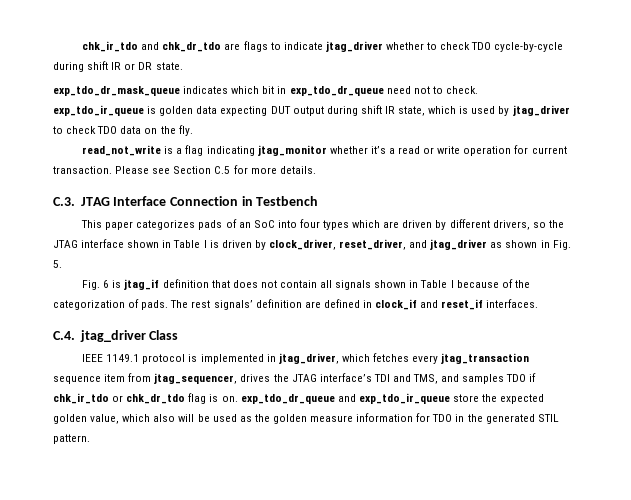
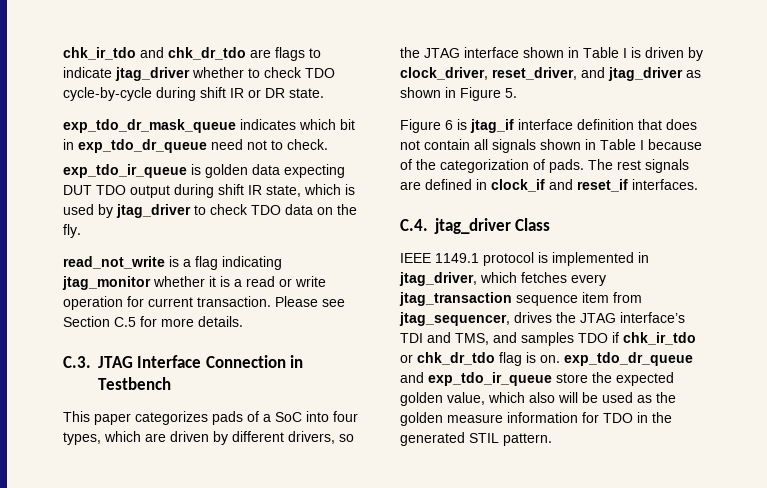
(291, 110) none -> [96,185,126,195] TDO
[370,146,386,154] it’s -> [209,276,230,287] it is
[238,222,251,228] an -> [263,414,271,422] a
[323,220,350,230] types -> [63,432,101,445] types,
[552,240,571,250] Fig. -> [460,87,501,101] Figure
[82,280,101,290] Fig. -> [400,119,441,133] Figure
(160, 284) none -> [518,119,573,130] interface
[213,299,302,310] signals’ definition -> [645,159,689,173] signals

